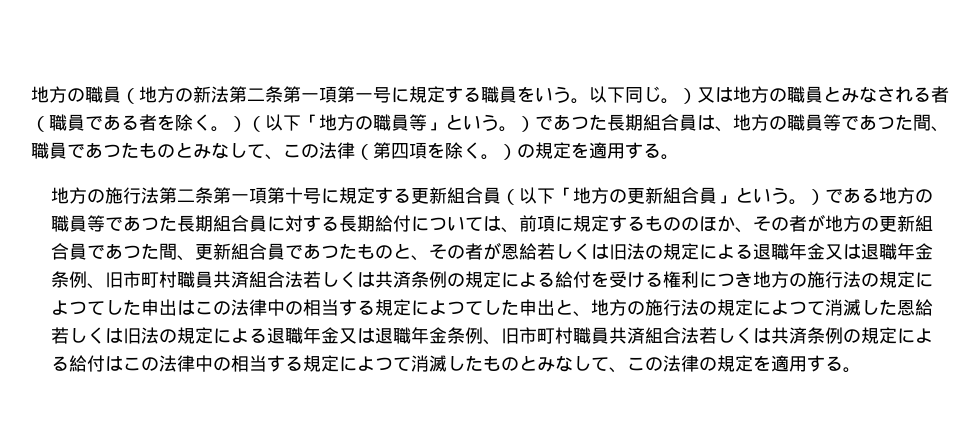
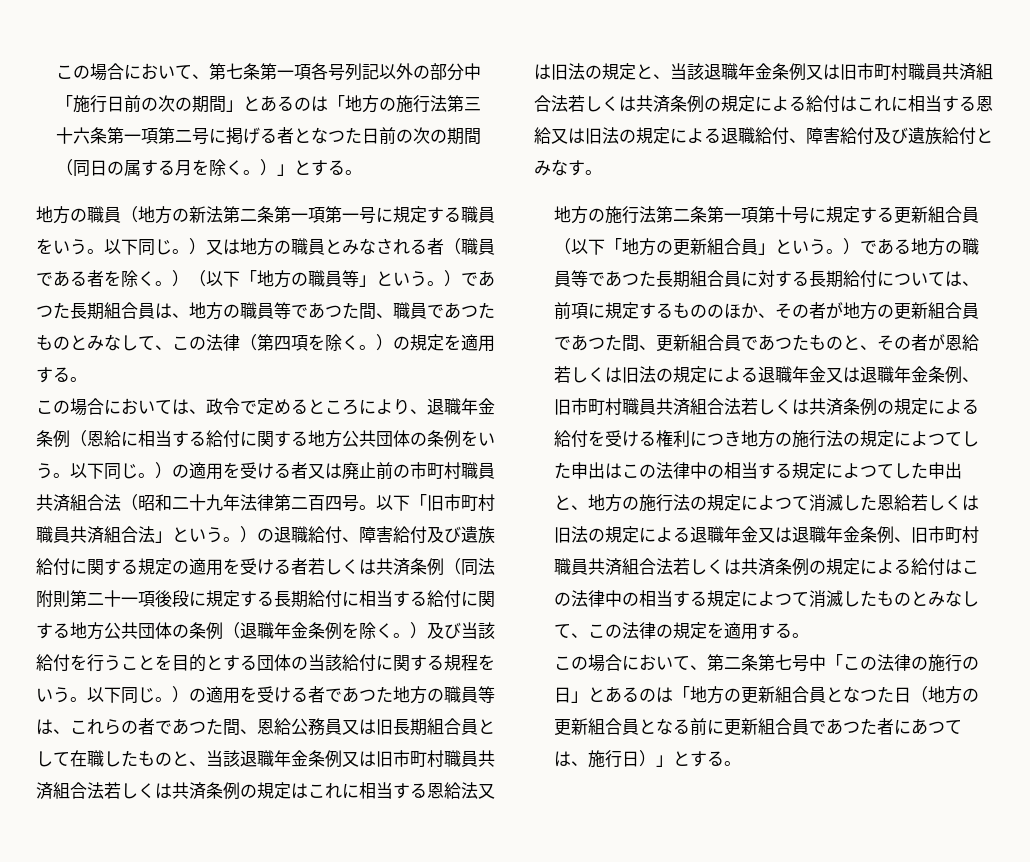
(31, 94) none -> [55,63,481,81] [55,95,481,113] [55,127,481,145] [55,159,362,177] この場合において、第七条第一項各号列記以外の部分中「施行日前の次の期間」とあるのは「地方の施行法第三十六条第一項第二号に掲げる者となつた日前の次の期間（同日の属する月を除く。）」とする。 //
(679, 157) none -> [36,398,495,416] [36,430,495,448] [36,462,495,480] [36,494,495,512] [36,526,495,544] [36,558,495,576] [36,590,495,608] [36,622,495,640] [36,654,495,672] [36,686,495,704] [36,718,495,736] [36,750,495,768] [36,782,495,800] [534,63,993,81] [534,95,993,113] [534,127,993,145] [534,159,602,176] // この場合においては、政令で定めるところにより、退職年金条例（恩給に相当する給付に関する地方公共団体の条例をいう。以下同じ。）の適用を受ける者又は廃止前の市町村職員共済組合法（昭和二十九年法律第二百四号。以下「旧市町村職員共済組合法」という。）の退職給付、障害給付及び遺族給付に関する規定の適用を受ける者若しくは共済条例（同法附則第二十一項後段に規定する長期給付に相当する給付に関する地方公共団体の条例（退職年金条例を除く。）及び当該給付を行うことを目的とする団体の当該給付に関する規程をいう。以下同じ。）の適用を受ける者であつた地方の職員等は、これらの者であつた間、恩給公務員又は旧長期組合員として在職したものと、当該退職年金条例又は旧市町村職員共済組合法若しくは共済条例の規定はこれに相当する恩給法又は旧法の規定と、当該退職年金条例又は旧市町村職員共済組合法若しくは共済条例の規定による給付はこれに相当する恩給又は旧法の規定による退職給付、障害給付及び遺族給付とみなす。
(861, 370) none -> [553,654,979,672] [553,686,979,704] [553,718,962,736] [553,750,741,768] // この場合において、第二条第七号中「この法律の施行の日」とあるのは「地方の更新組合員となつた日（地方の更新組合員となる前に更新組合員であつた者にあつては、施行日）」とする。

